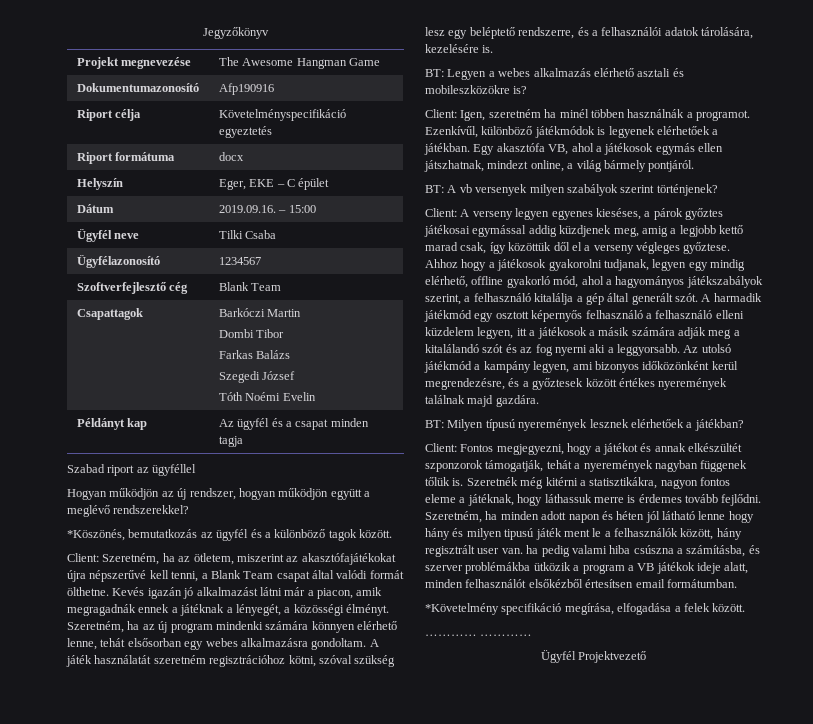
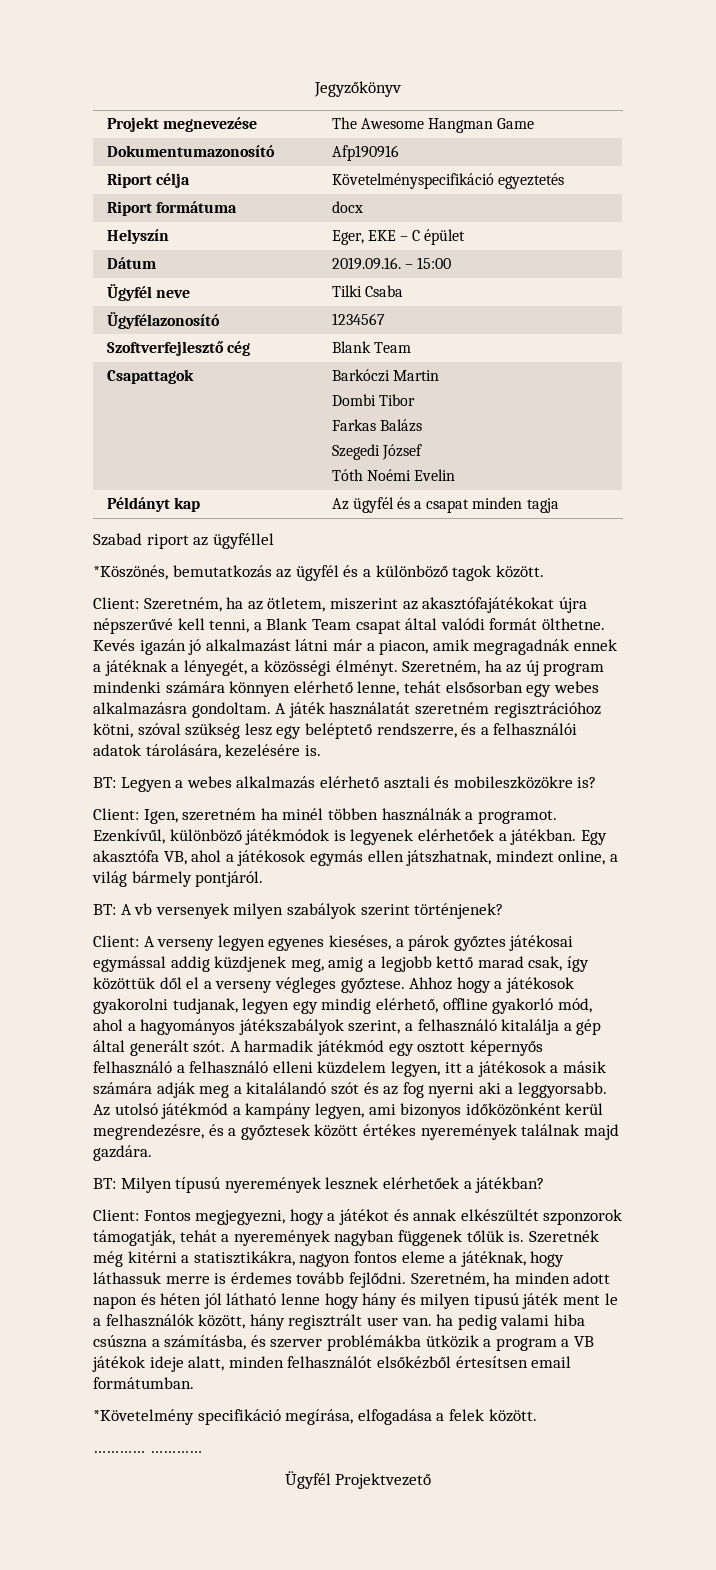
[67,488,370,500] [67,505,190,517] // Hogyan működjön az új rendszer, hogyan működjön együtt a meglévő rendszerekkel? -> (274, 541) none

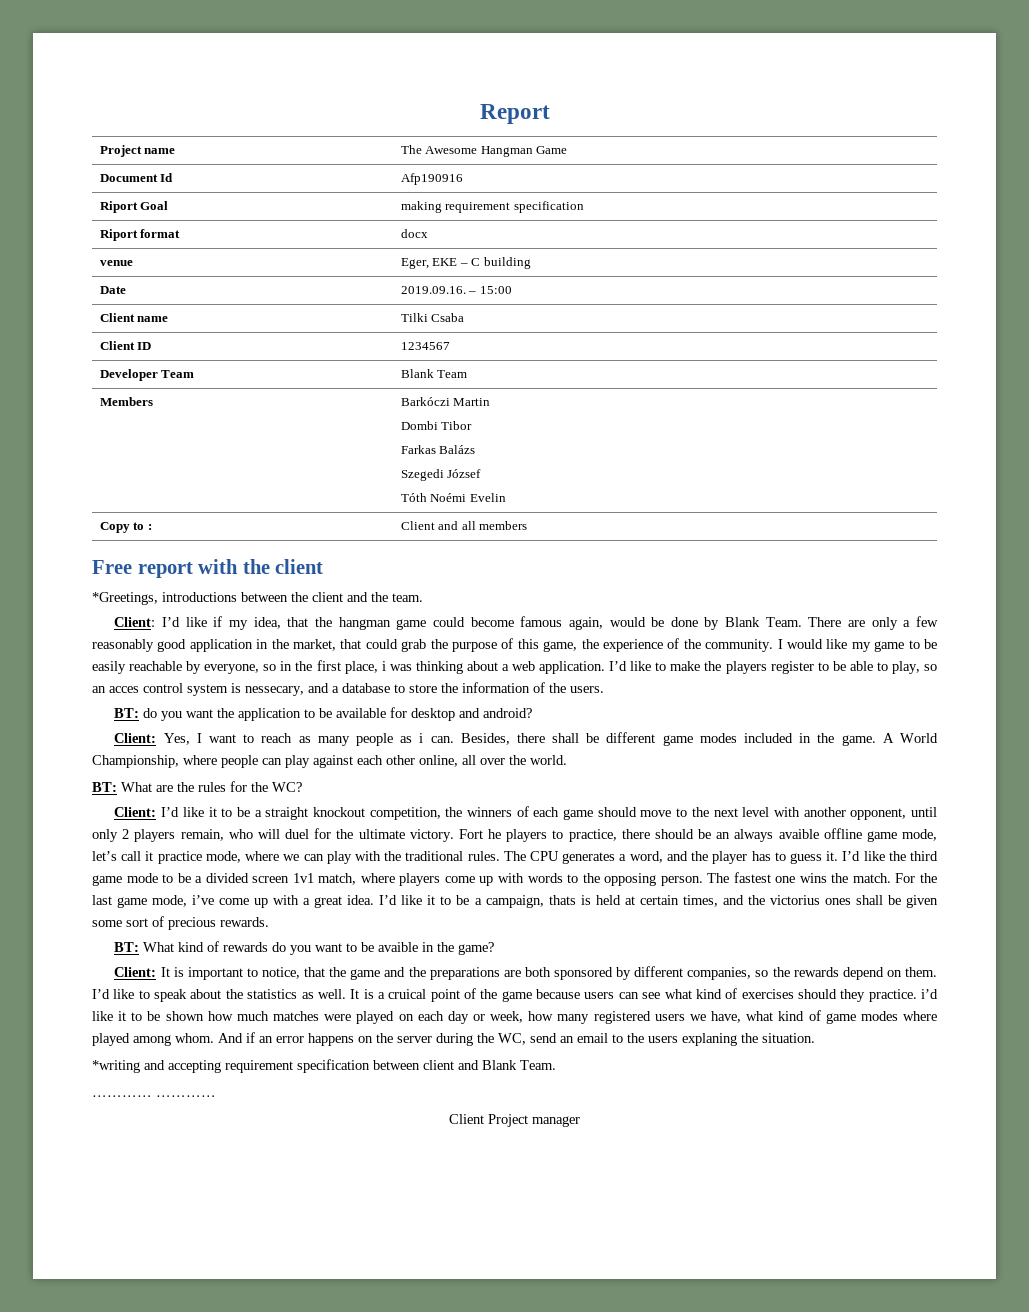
[314,81,402,97] [106,117,257,132] Jegyzőkönyv // Projekt megnevezése -> [479,104,550,124] [99,145,176,157] Report // Project name
[106,145,275,157] Dokumentumazonosító -> [99,173,174,182] Document Id
[155,173,190,188] [331,173,564,189] [106,201,237,216] célja | Követelményspecifikáció egyeztetés // Riport formátuma -> [140,201,169,210] [400,201,584,213] [99,229,181,241] Goal | making requirement specification // Riport format
[106,229,169,244] Helyszín -> [99,260,133,266] venue
[424,229,466,245] [106,257,156,269] épület // Dátum -> [483,257,531,269] [99,286,126,294] building // Date
[106,284,190,301] Ügyfél neve -> [99,313,169,322] Client name
[106,312,220,329] Ügyfélazonosító -> [99,341,152,350] Client ID
[106,341,250,356] Szoftverfejlesztő cég -> [99,369,195,381] Developer Team
[106,369,194,384] Csapattagok -> [99,397,153,406] Members
[106,497,200,512] [331,497,559,513] [93,533,274,549] [93,565,544,581] [93,597,587,613] [93,618,605,634] [93,639,617,655] [93,660,605,676] [93,681,599,697] [93,702,601,718] [93,723,578,739] [93,744,321,759] [93,776,597,792] [93,808,557,824] [93,829,607,845] [93,850,618,866] [92,871,264,887] [93,903,504,919] [93,935,574,951] [93,956,589,972] [93,977,574,993] [93,998,592,1014] [93,1019,602,1035] [93,1040,543,1056] [93,1061,606,1077] [93,1082,608,1098] [93,1103,604,1119] [93,1124,619,1140] [93,1145,152,1161] [93,1177,545,1193] [93,1209,623,1225] [93,1230,599,1246] [93,1251,565,1267] [93,1272,611,1288] [93,1293,618,1309] [93,1314,585,1330] [93,1335,594,1351] [92,1356,572,1372] [93,1377,194,1389] [93,1409,537,1425] Példányt kap | Az ügyfél és a csapat minden tagja // Szabad riport az ügyféllel // *Köszönés, bemutatkozás az ügyfél és a különböző tagok között. // Client: Szeretném, ha az ötletem, miszerint az akasztófajátékokat újra népszerűvé kell tenni, a Blank Team csapat által valódi formát ölthetne. Kevés igazán jó alkalmazást látni már a piacon, amik megragadnák ennek a játéknak a lényegét, a közösségi élményt. Szeretném, ha az új program mindenki számára könnyen elérhető lenne, tehát elsősorban egy webes alkalmazásra gondoltam. A játék használatát szeretném regisztrációhoz kötni, szóval szükség lesz egy beléptető rendszerre, és a felhasználói adatok tárolására, kezelésére is. // BT: Legyen a webes alkalmazás elérhető asztali és mobileszközökre is? // Client: Igen, szeretném ha minél többen használnák a programot. Ezenkívűl, különböző játékmódok is legyenek elérhetőek a játékban. Egy akasztófa VB, ahol a játékosok egymás ellen játszhatnak, mindezt online, a világ bármely pontjáról. // BT: A vb versenyek milyen szabályok szerint történjenek? // Client: A verseny legyen egyenes kieséses, a párok győztes játékosai egymással addig küzdjenek meg, amig a legjobb kettő marad csak, így közöttük dől el a verseny végleges győztese. Ahhoz hogy a játékosok gyakorolni tudjanak, legyen egy mindig elérhető, offline gyakorló mód, ahol a hagyományos játékszabályok szerint, a felhasználó kitalálja a gép által generált szót. A harmadik játékmód egy osztott képernyős felhasználó a felhasználó elleni küzdelem legyen, itt a játékosok a másik számára adják meg a kitalálandó szót és az fog nyerni aki a leggyorsabb. Az utolsó játékmód a kampány legyen, ami bizonyos időközönként kerül megrendezésre, és a győztesek között értékes nyeremények találnak majd gazdára. // BT: Milyen típusú nyeremények lesznek elérhetőek a játékban? // Client: Fontos megjegyezni, hogy a játékot és annak elkészültét szponzorok támogatják, tehát a nyeremények nagyban függenek tőlük is. Szeretnék még kitérni a statisztikákra, nagyon fontos eleme a játéknak, hogy láthassuk merre is érdemes tovább fejlődni. Szeretném, ha minden adott napon és héten jól látható lenne hogy hány és milyen tipusú játék ment le a felhasználók között, hány regisztrált user van. ha pedig valami hiba csúszna a számításba, és szerver problémákba ütközik a program a VB játékok ideje alatt, minden felhasználót elsőkézből értesítsen email formátumban. // *Követelmény specifikáció megírása, elfogadása a felek között. -> [99,522,152,533] [400,521,528,530] [92,559,324,578] [92,592,423,605] [114,616,938,630] [92,638,937,652] [92,660,937,674] [92,682,604,696] [114,707,533,721] [114,732,938,746] [92,755,567,768] [92,781,302,792] [114,806,937,820] [92,828,937,842] [92,851,938,864] [92,872,938,886] [92,895,939,908] [92,916,269,930] [114,941,495,955] [114,966,937,980] [92,988,939,1002] [92,1010,938,1024] [92,1032,815,1046] [92,1059,556,1073] Copy to : | Client and all members // Free report with the client // *Greetings, introductions between the client and the team. // Client: I’d like if my idea, that the hangman game could become famous again, would be done by Blank Team. There are only a few reasonably good application in the market, that could grab the purpose of this game, the experience of the community. I would like my game to be easily reachable by everyone, so in the first place, i was thinking about a web application. I’d like to make the players register to be able to play, so an acces control system is nessecary, and a database to store the information of the users. // BT: do you want the application to be available for desktop and android? // Client: Yes, I want to reach as many people as i can. Besides, there shall be different game modes included in the game. A World Championship, where people can play against each other online, all over the world. // BT: What are the rules for the WC? // Client: I’d like it to be a straight knockout competition, the winners of each game should move to the next level with another opponent, until only 2 players remain, who will duel for the ultimate victory. Fort he players to practice, there should be an always avaible offline game mode, let’s call it practice mode, where we can play with the traditional rules. The CPU generates a word, and the player has to guess it. I’d like the third game mode to be a divided screen 1v1 match, where players come up with words to the opposing person. The fastest one wins the match. For the last game mode, i’ve come up with a great idea. I’d like it to be a campaign, thats is held at certain times, and the victorius ones shall be given some sort of precious rewards. // BT: What kind of rewards do you want to be avaible in the game? // Client: It is important to notice, that the game and the preparations are both sponsored by different companies, so the rewards depend on them. I’d like to speak about the statistics as well. It is a cruical point of the game because users can see what kind of exercises should they practice. i’d like it to be shown how much matches were played on each day or week, how many registered users we have, what kind of game modes where played among whom. And if an error happens on the server during the WC, send an email to the users explaning the situation. // *writing and accepting requirement specification between client and Blank Team.
[284,1471,432,1489] Ügyfél Projektvezető -> [449,1114,580,1127] Client Project manager

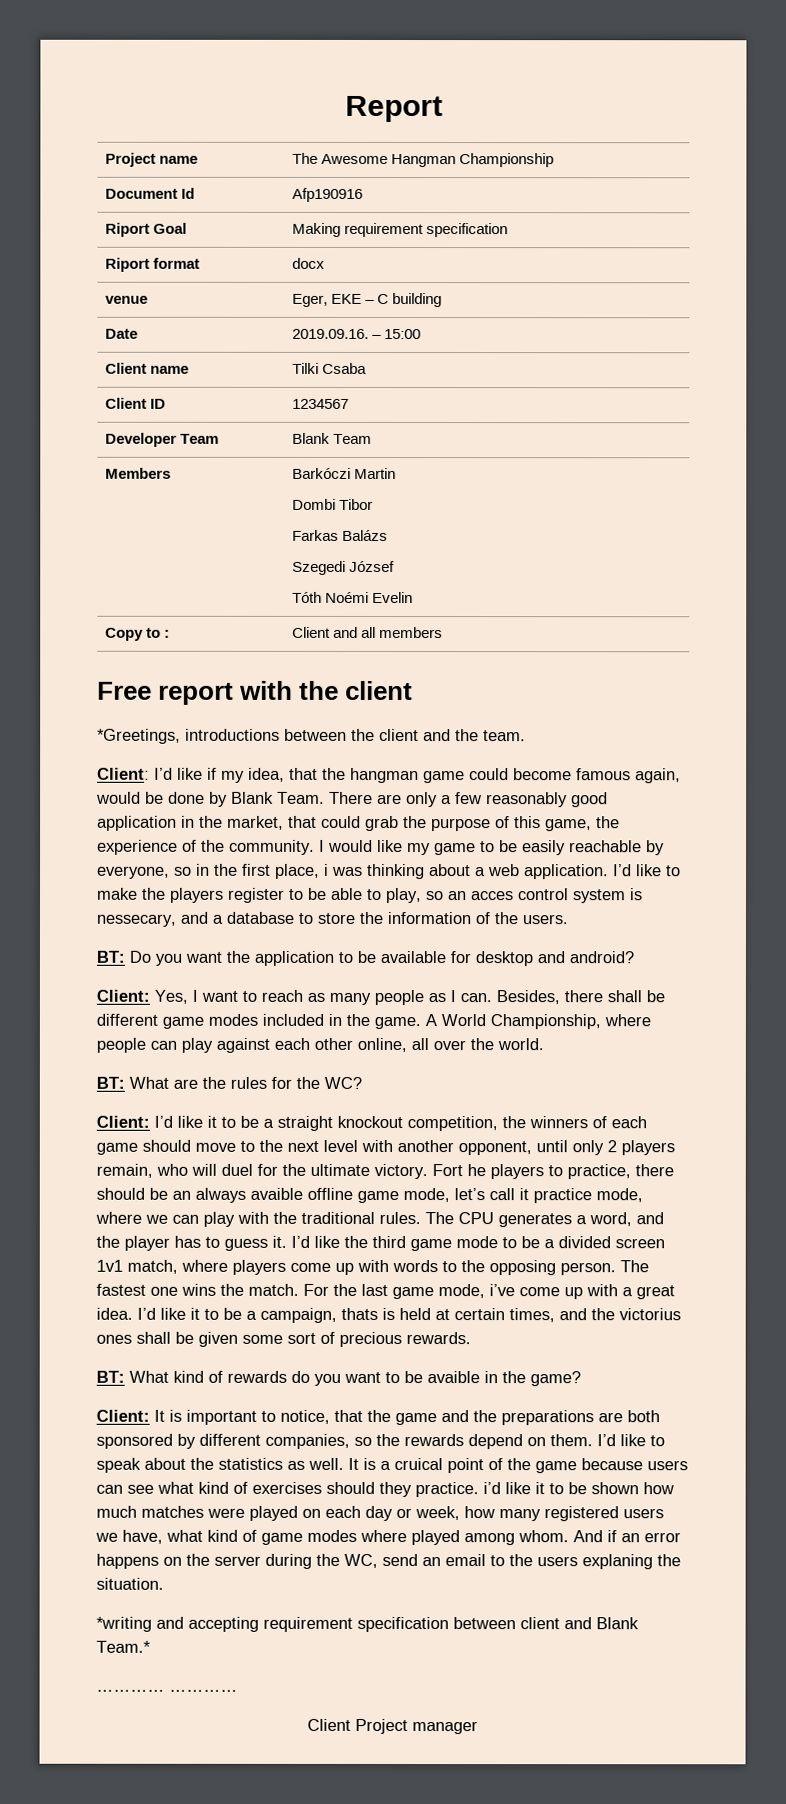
[536,146,568,154] Game -> [459,153,555,168] Championship
[400,201,442,213] making -> [291,222,341,237] Making
[143,708,158,718] do -> [129,950,151,963] Do
[419,733,424,743] i -> [450,990,456,1003] I
[520,1060,556,1070] Team. -> [96,1640,151,1653] Team.*

